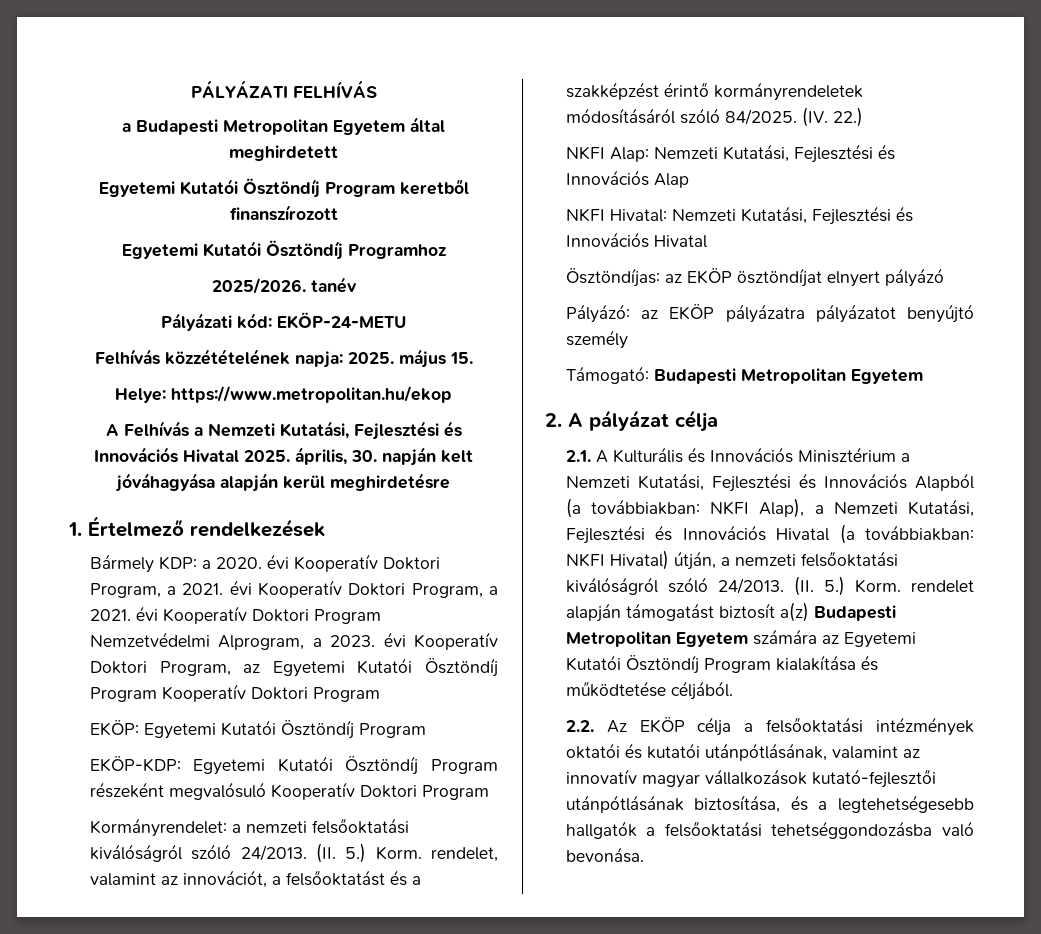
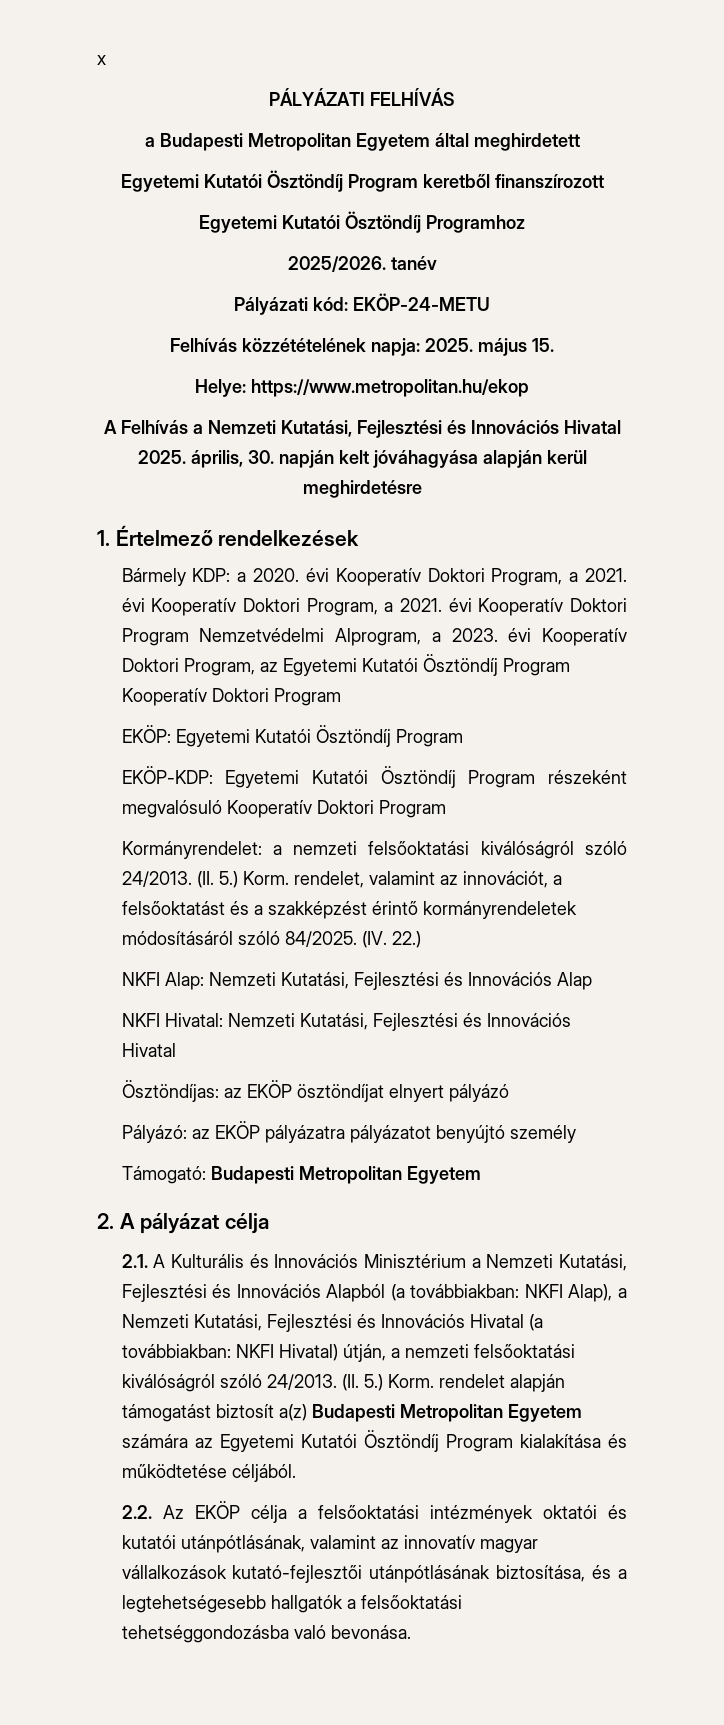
(190, 89) none -> [97,55,106,65] x //

